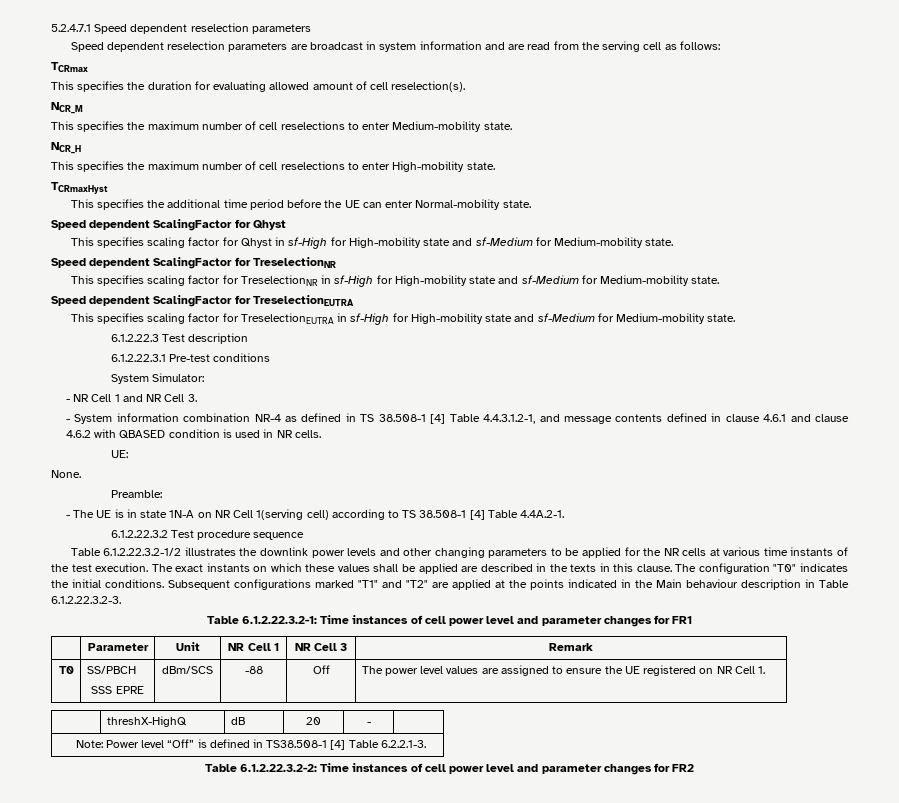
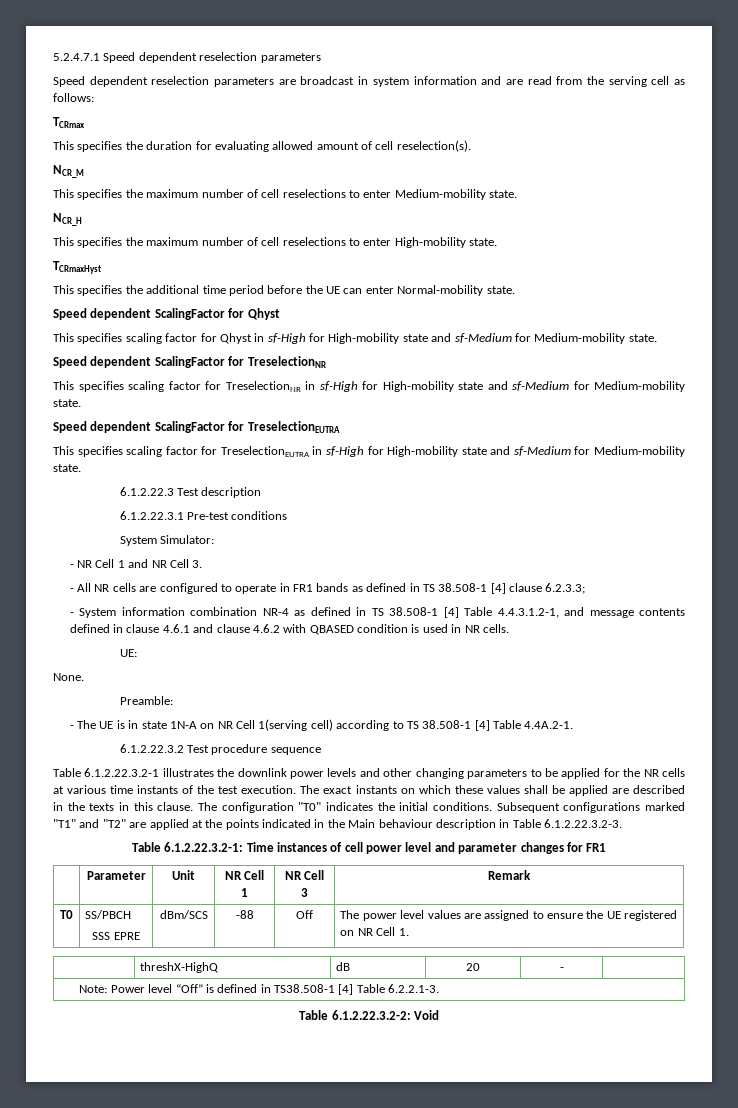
(197, 398) none -> [69,583,586,594] // - All NR cells are configured to operate in FR1 bands as defined in TS 38.508-1 [4] clause 6.2.3.3;
[103,548,182,556] 6.1.2.22.3.2-1/2 -> [84,768,160,777] 6.1.2.22.3.2-1
[320,763,695,775] Time instances of cell power level and parameter changes for FR2 -> [413,1010,439,1020] Void

